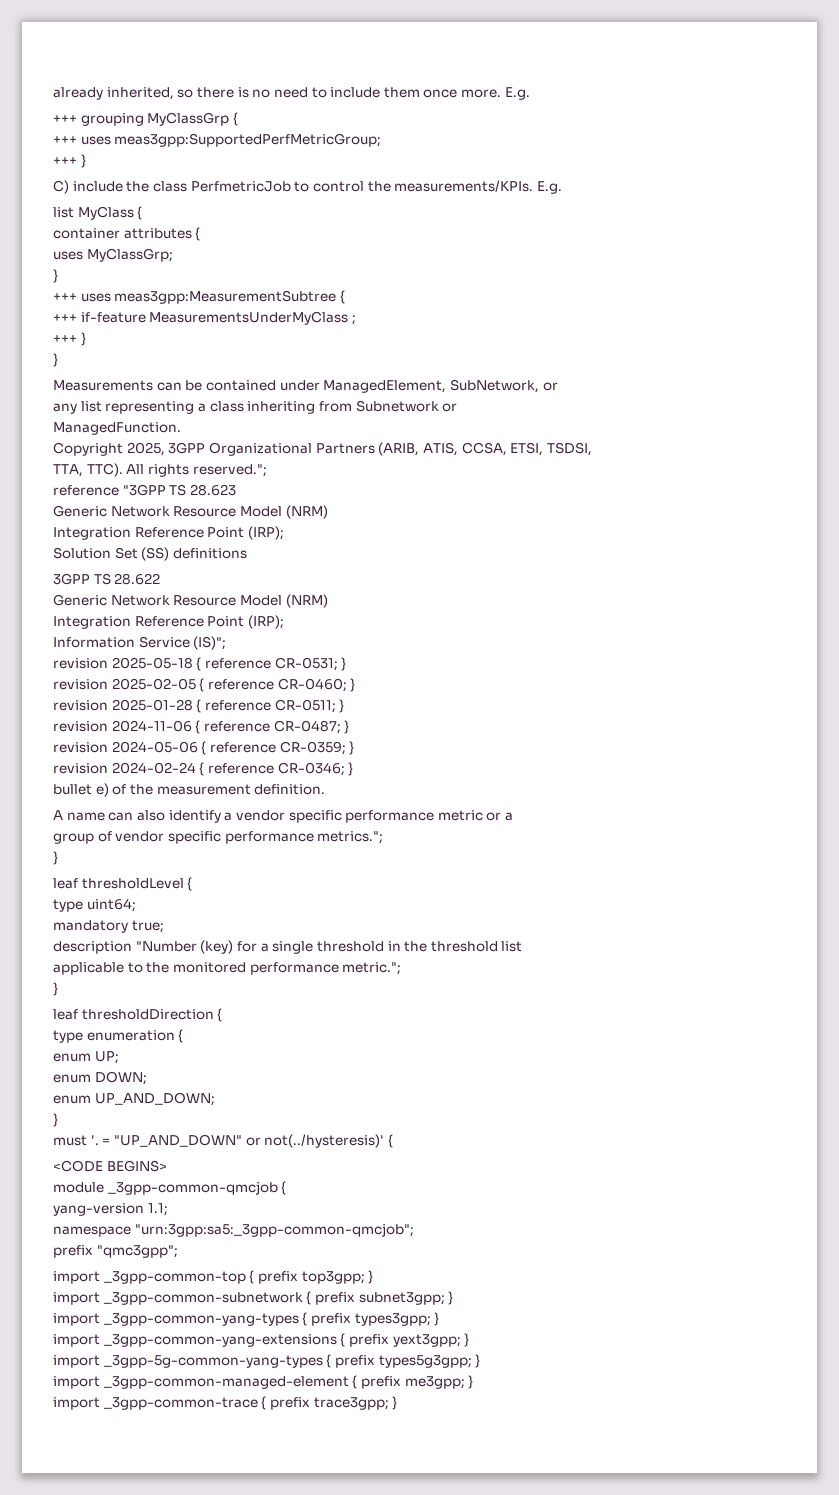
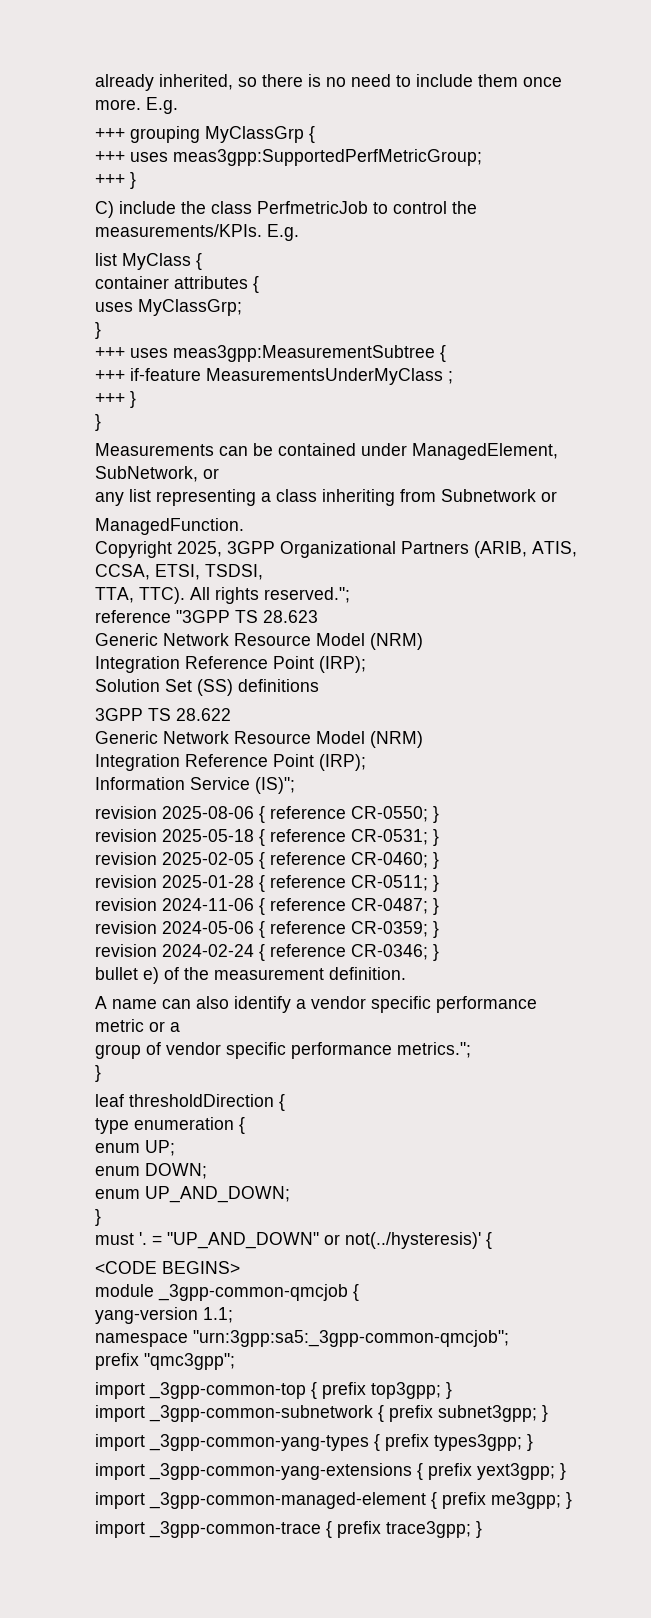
(227, 643) none -> [95,806,439,823] // revision 2025-08-06 { reference CR-0550; }
[53,877,193,891] [53,898,136,912] [53,920,164,933] [53,940,523,954] [53,962,402,975] [53,982,58,996] // leaf thresholdLevel { // type uint64; // mandatory true; // description "Number (key) for a single threshold in the threshold list // applicable to the monitored performance metric."; // } -> (101, 1073) none
[53,1354,481,1368] // import _3gpp-5g-common-yang-types { prefix types5g3gpp; } -> (566, 1471) none

